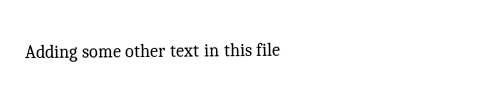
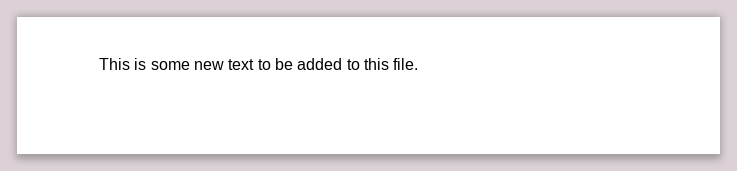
[24,41,282,63] Adding some other text in this file -> [99,58,419,70] This is some new text to be added to this file.

